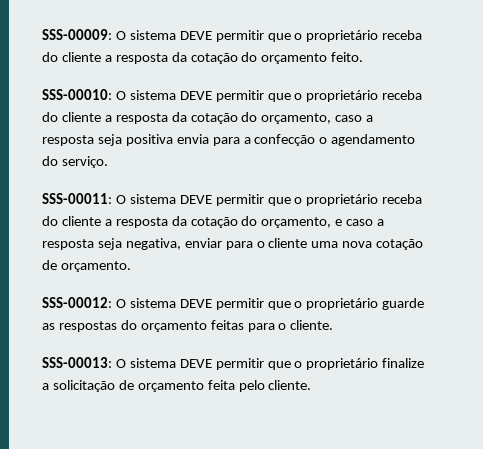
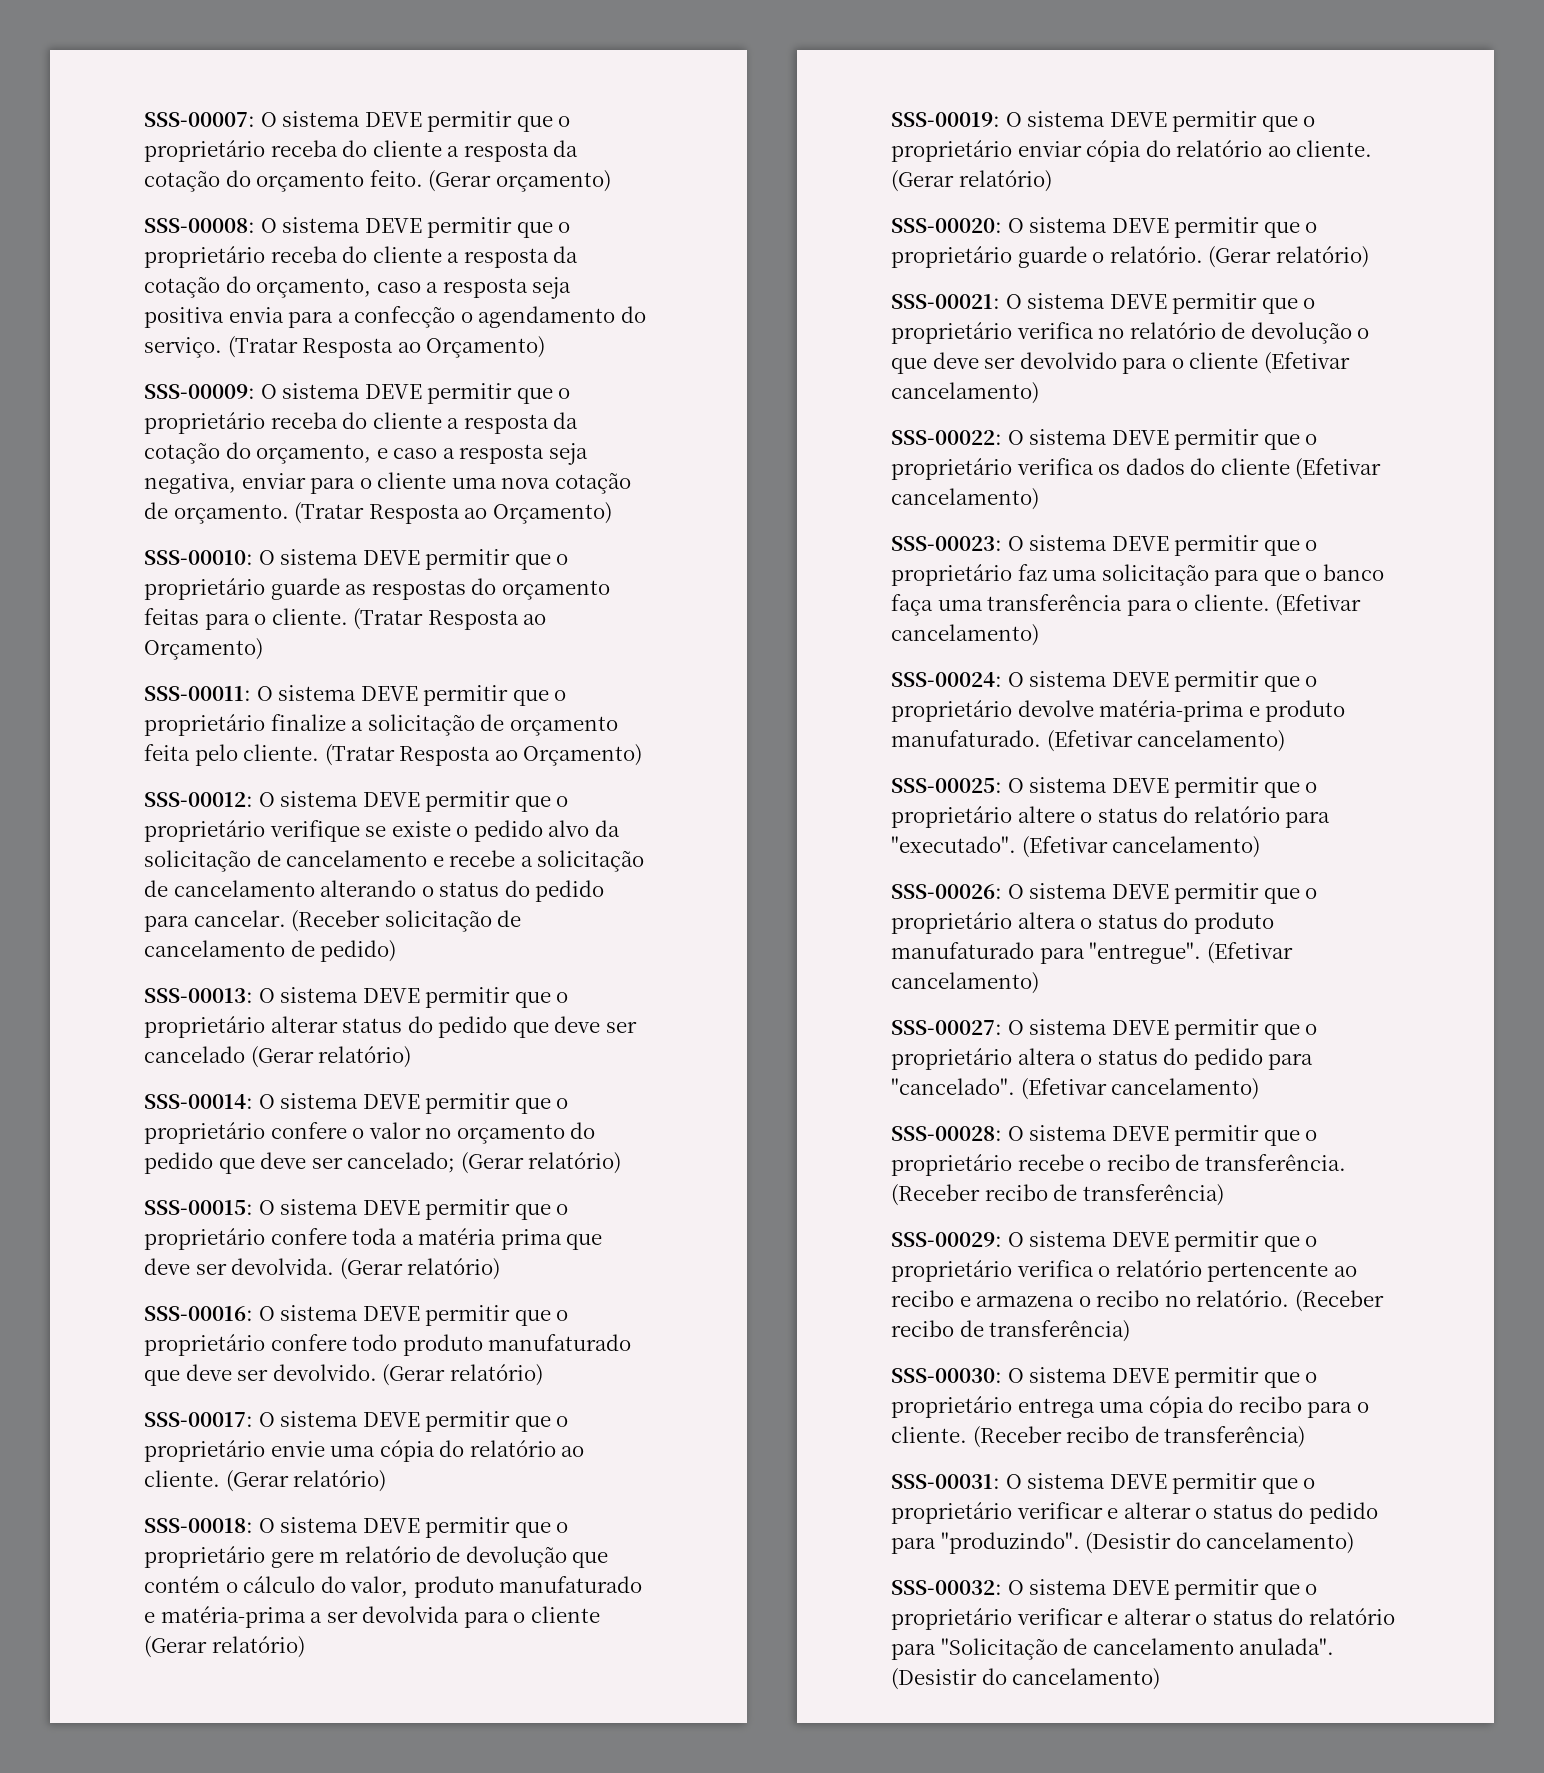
[42,29,112,40] SSS-00009: -> [144,112,255,127] SSS-00007:
[42,89,112,100] // SSS-00010: -> [428,170,611,192] [144,218,255,233] (Gerar orçamento) // SSS-00008:
[42,193,112,204] // SSS-00011: -> [227,336,546,358] [144,384,255,399] (Tratar Resposta ao Orçamento) // SSS-00009:
[42,297,112,308] // SSS-00012: -> [294,502,612,524] [144,550,253,565] (Tratar Resposta ao Orçamento) // SSS-00010:
[42,357,112,368] // SSS-00013: -> [353,608,547,630] [144,638,263,660] [144,686,251,701] (Tratar Resposta ao Orçamento) // SSS-00011:
(312, 385) none -> [324,744,643,766] [144,791,569,812] [144,820,620,842] [144,850,645,872] [144,880,605,902] [144,910,522,932] [144,940,397,962] [144,987,569,1008] [144,1016,637,1038] [144,1046,412,1068] [144,1093,569,1114] [144,1122,596,1144] [144,1152,622,1174] [144,1199,569,1220] [144,1228,603,1250] [144,1258,501,1280] [144,1305,569,1326] [144,1334,632,1356] [144,1364,543,1386] [144,1411,569,1432] [144,1440,585,1462] [144,1470,387,1492] [144,1517,569,1538] [144,1546,609,1568] [144,1576,643,1598] [144,1606,600,1628] [144,1636,305,1658] [891,111,1316,132] [891,140,1373,162] [891,170,1052,192] [891,217,1318,238] [891,246,1369,268] [891,293,1316,314] [891,322,1370,344] [891,352,1350,374] [891,382,1039,404] [891,429,1318,450] [891,458,1382,480] [891,488,1039,510] [891,535,1318,556] [891,564,1384,586] [891,594,1362,616] [891,624,1039,646] [891,671,1318,692] [891,700,1346,722] [891,730,1286,752] [891,777,1318,798] [891,806,1331,828] [891,836,1261,858] [891,883,1318,904] [891,912,1274,934] [891,942,1293,964] [891,972,1039,994] [891,1019,1318,1040] [891,1048,1314,1070] [891,1078,1260,1100] [891,1125,1318,1146] [891,1154,1346,1176] [891,1184,1224,1206] [891,1231,1318,1252] [891,1260,1357,1282] [891,1290,1384,1312] [891,1320,1131,1342] [891,1367,1318,1388] [891,1396,1369,1418] [891,1426,1306,1448] [891,1473,1316,1494] [891,1502,1378,1524] [891,1532,1355,1554] [891,1579,1318,1600] [891,1608,1395,1630] [891,1638,1335,1660] [891,1668,1161,1690] (Tratar Resposta ao Orçamento) // SSS-00012: O sistema DEVE permitir que o proprietário verifique se existe o pedido alvo da solicitação de cancelamento e recebe a solicitação de cancelamento alterando o status do pedido para cancelar. (Receber solicitação de cancelamento de pedido) // SSS-00013: O sistema DEVE permitir que o proprietário alterar status do pedido que deve ser cancelado (Gerar relatório) // SSS-00014: O sistema DEVE permitir que o proprietário confere o valor no orçamento do pedido que deve ser cancelado; (Gerar relatório) // SSS-00015: O sistema DEVE permitir que o proprietário confere toda a matéria prima que deve ser devolvida. (Gerar relatório) // SSS-00016: O sistema DEVE permitir que o proprietário confere todo produto manufaturado que deve ser devolvido. (Gerar relatório) // SSS-00017: O sistema DEVE permitir que o proprietário envie uma cópia do relatório ao cliente. (Gerar relatório) // SSS-00018: O sistema DEVE permitir que o proprietário gere m relatório de devolução que contém o cálculo do valor, produto manufaturado e matéria-prima a ser devolvida para o cliente (Gerar relatório) // SSS-00019: O sistema DEVE permitir que o proprietário enviar cópia do relatório ao cliente. (Gerar relatório) // SSS-00020: O sistema DEVE permitir que o proprietário guarde o relatório. (Gerar relatório) // SSS-00021: O sistema DEVE permitir que o proprietário verifica no relatório de devolução o que deve ser devolvido para o cliente (Efetivar cancelamento) // SSS-00022: O sistema DEVE permitir que o proprietário verifica os dados do cliente (Efetivar cancelamento) // SSS-00023: O sistema DEVE permitir que o proprietário faz uma solicitação para que o banco faça uma transferência para o cliente. (Efetivar cancelamento) // SSS-00024: O sistema DEVE permitir que o proprietário devolve matéria-prima e produto manufaturado. (Efetivar cancelamento) // SSS-00025: O sistema DEVE permitir que o proprietário altere o status do relatório para "executado". (Efetivar cancelamento) // SSS-00026: O sistema DEVE permitir que o proprietário altera o status do produto manufaturado para "entregue". (Efetivar cancelamento) // SSS-00027: O sistema DEVE permitir que o proprietário altera o status do pedido para "cancelado". (Efetivar cancelamento) // SSS-00028: O sistema DEVE permitir que o proprietário recebe o recibo de transferência. (Receber recibo de transferência) // SSS-00029: O sistema DEVE permitir que o proprietário verifica o relatório pertencente ao recibo e armazena o recibo no relatório. (Receber recibo de transferência) // SSS-00030: O sistema DEVE permitir que o proprietário entrega uma cópia do recibo para o cliente. (Receber recibo de transferência) // SSS-00031: O sistema DEVE permitir que o proprietário verificar e alterar o status do pedido para "produzindo". (Desistir do cancelamento) // SSS-00032: O sistema DEVE permitir que o proprietário verificar e alterar o status do relatório para "Solicitação de cancelamento anulada". (Desistir do cancelamento)

